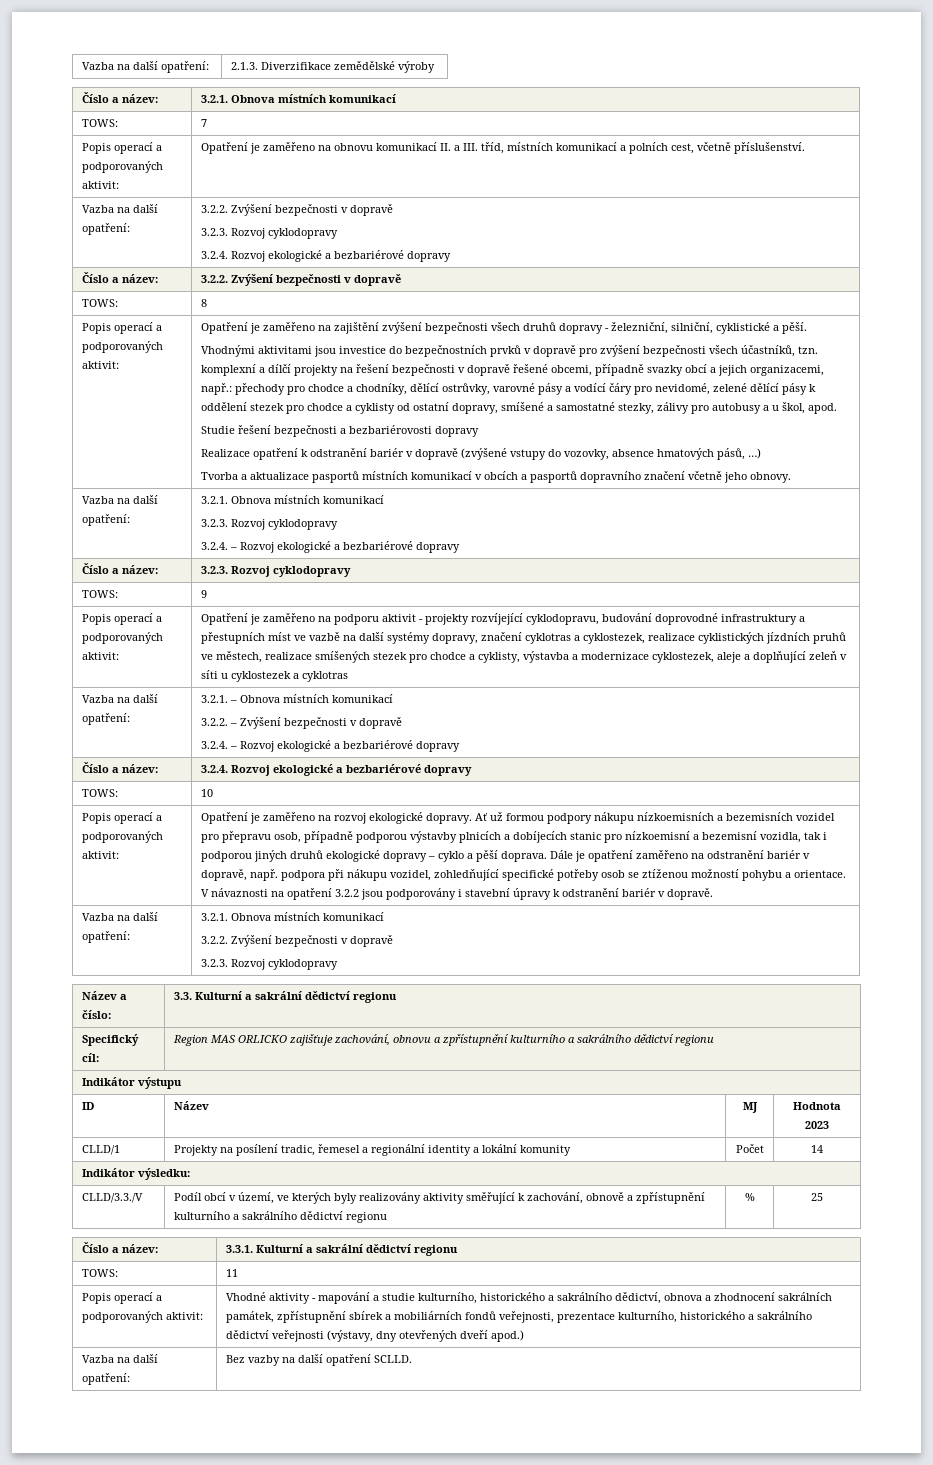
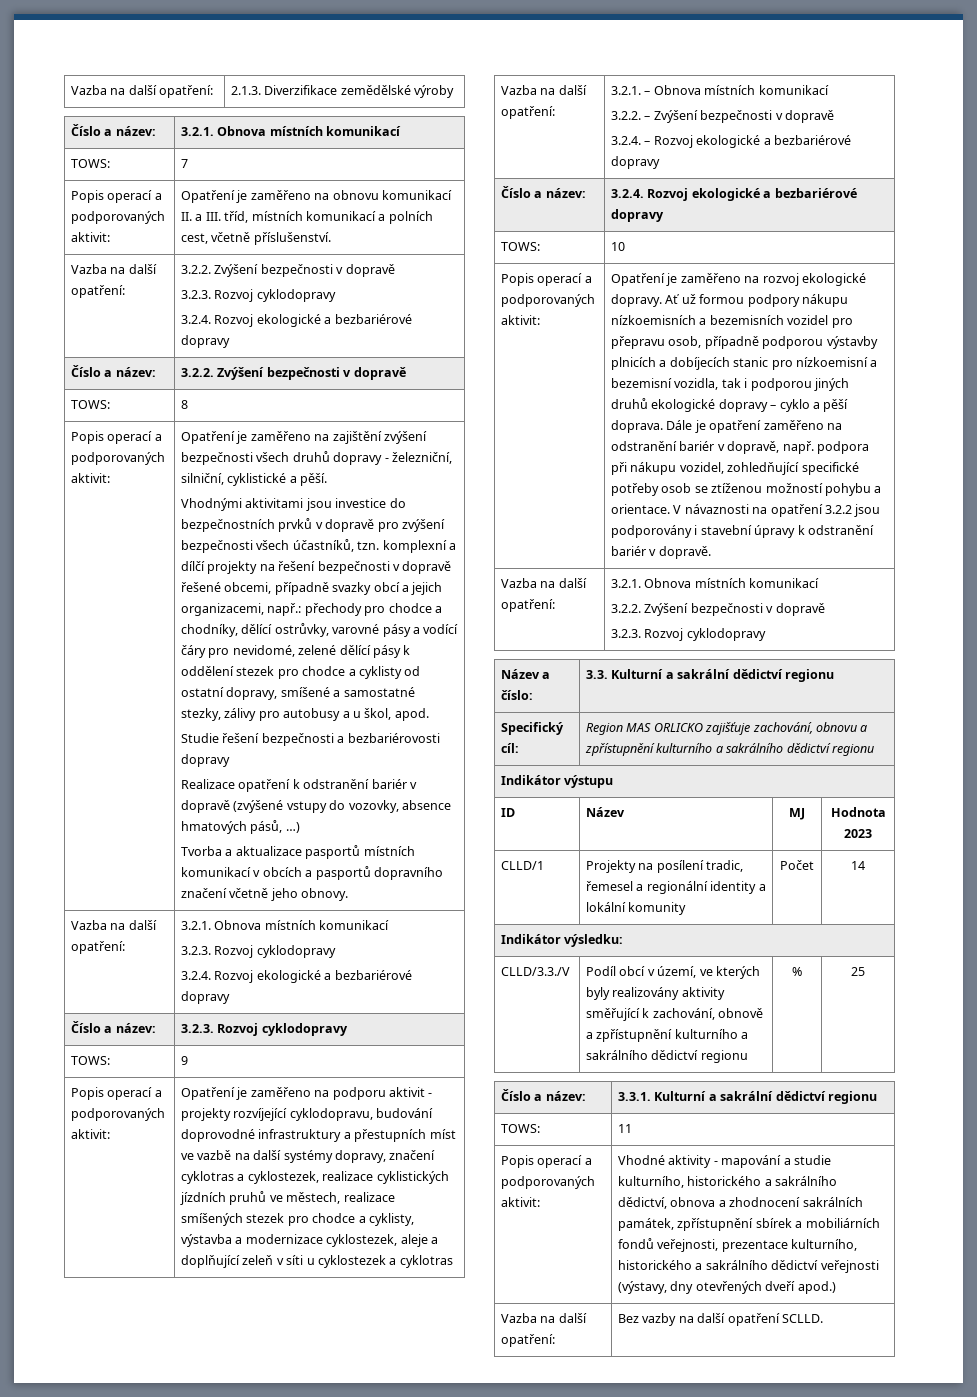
[229,547,237,550] – -> (212, 975) none

